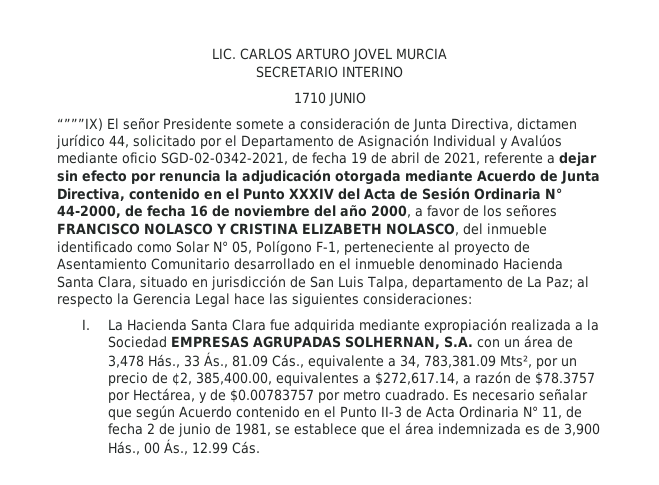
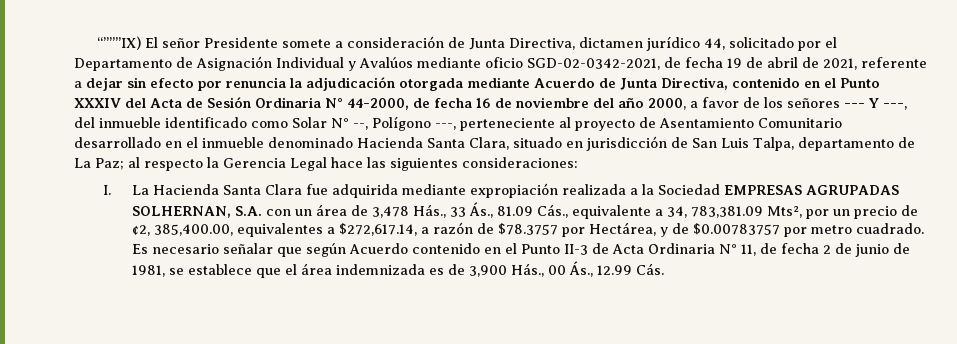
[212,48,447,62] [256,66,403,78] [293,92,366,106] LIC. CARLOS ARTURO JOVEL MURCIA // SECRETARIO INTERINO // 1710 JUNIO // -> (96, 43) none
[57,223,459,236] FRANCISCO NOLASCO Y CRISTINA ELIZABETH NOLASCO, -> [844,98,907,110] --- Y ---,
[232,240,340,255] 05, Polígono F-1, -> [353,116,456,131] --, Polígono ---,

